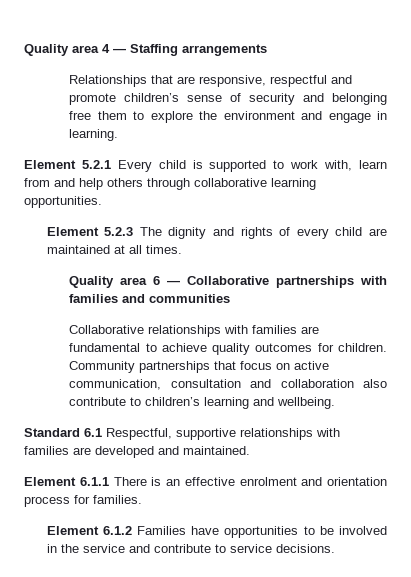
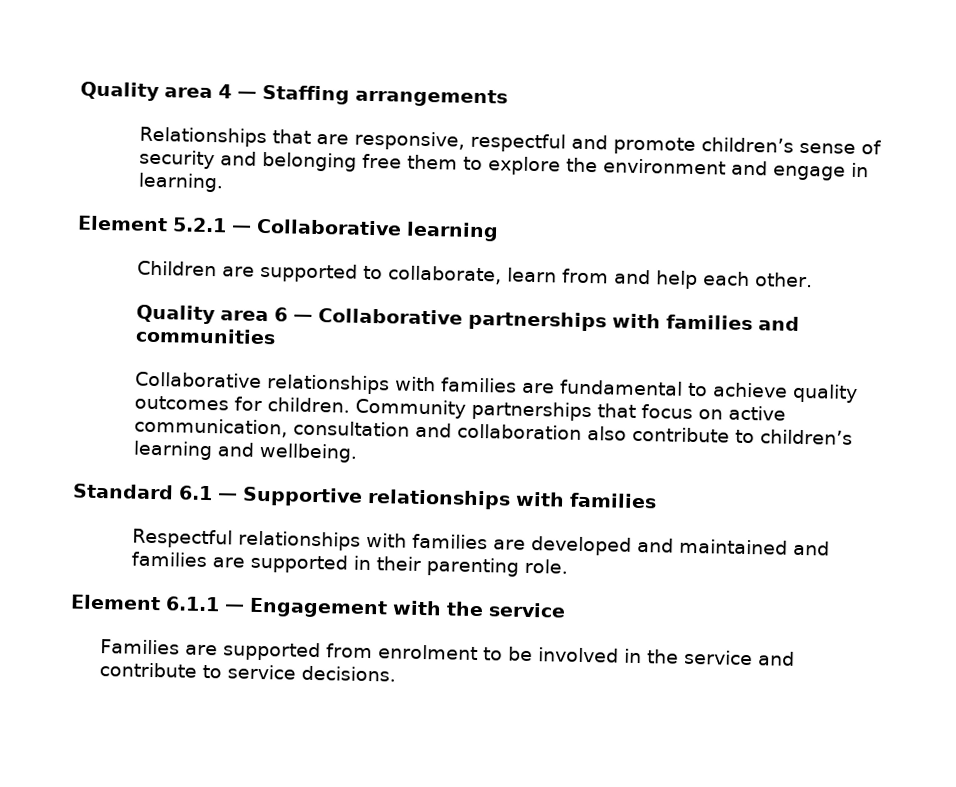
[117,160,388,172] [24,178,316,190] [24,196,102,208] [46,227,387,239] [46,245,182,254] Every child is supported to work with, learn from and help others through collaborative learning opportunities. // Element 5.2.3 The dignity and rights of every child are maintained at all times. -> [231,218,499,242] [136,260,813,290] — Collaborative learning // Children are supported to collaborate, learn from and help each other.
[106,428,236,440] Respectful, supportive -> [217,486,657,510] [131,528,233,549] — Supportive relationships with families // Respectful
[183,446,250,455] [24,477,387,486] [24,495,142,507] [46,526,299,538] maintained. // Element 6.1.1 There is an effective enrolment and orientation process for families. // Element 6.1.2 Families have opportunities -> [678,538,830,556] [130,551,568,577] [70,594,566,619] [99,639,478,662] maintained and families are supported in their parenting role. // Element 6.1.1 — Engagement with the service // Families are supported from enrolment

